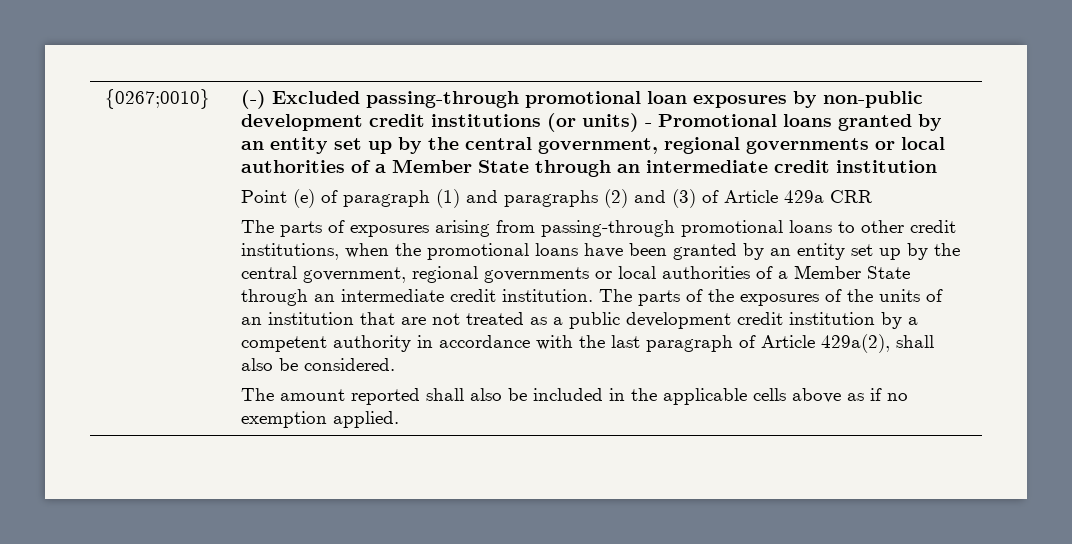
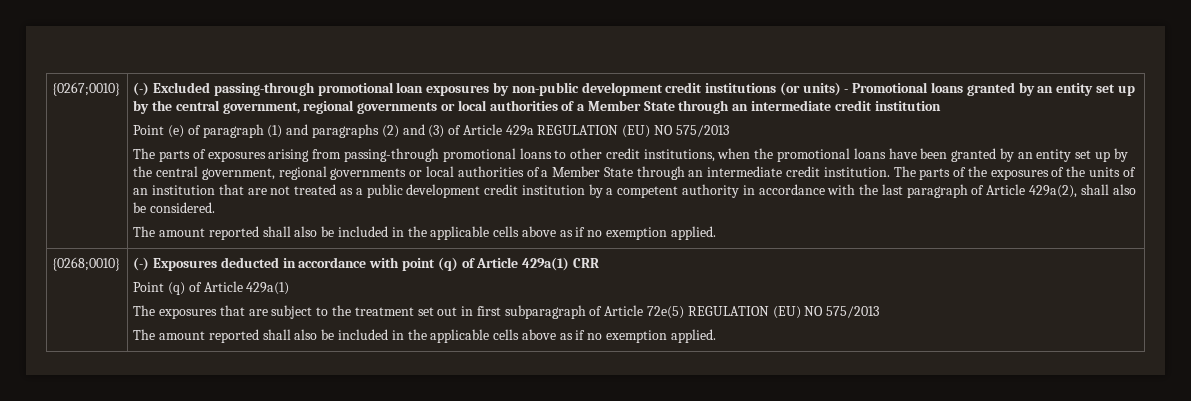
[830,190,873,203] CRR -> [537,125,729,138] REGULATION (EU) NO 575/2013
(400, 419) none -> [52,257,121,271] [133,257,599,271] [133,281,290,295] [133,305,880,319] [133,329,716,343] // {0268;0010} | (-) Exposures deducted in accordance with point (q) of Article 429a(1) CRR // Point (q) of Article 429a(1) // The exposures that are subject to the treatment set out in first subparagraph of Article 72e(5) REGULATION (EU) NO 575/2013 // The amount reported shall also be included in the applicable cells above as if no exemption applied.

